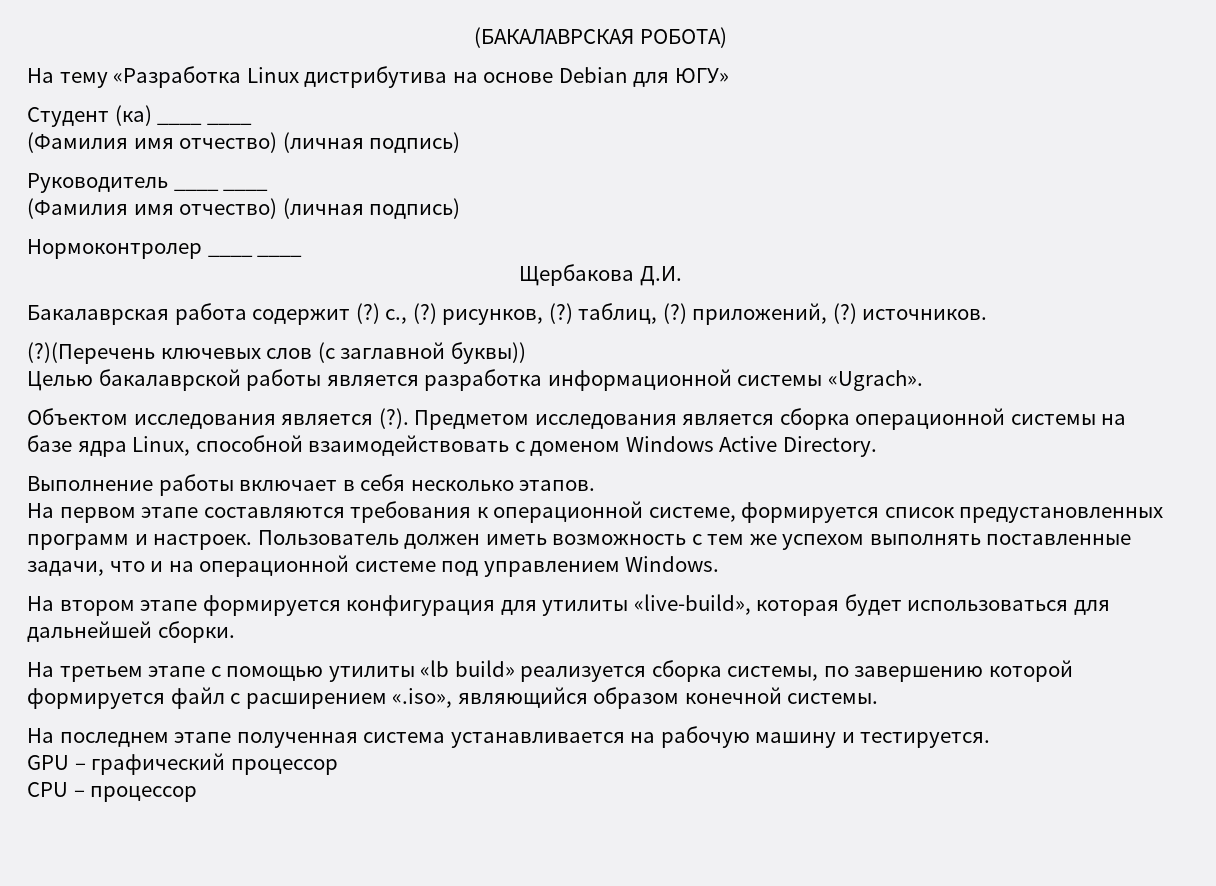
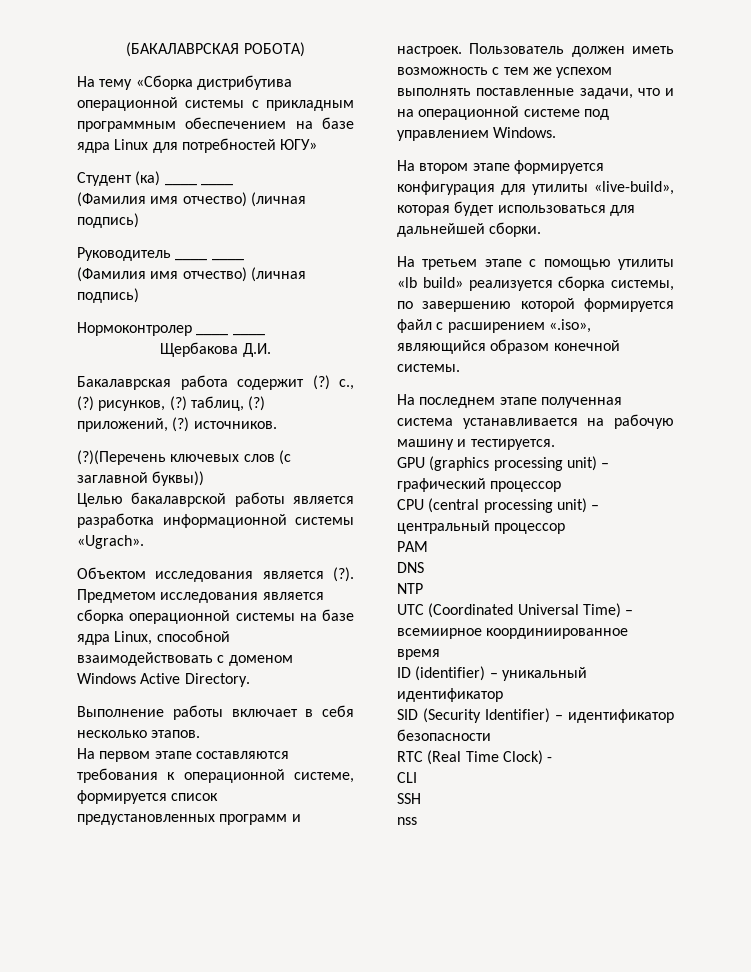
[113,66,670,88] «Разработка Linux дистрибутива на основе Debian для -> [135,75,292,90] [77,97,354,111] [77,117,354,132] [77,138,276,153] «Сборка дистрибутива операционной системы с прикладным программным обеспечением на базе ядра Linux для потребностей
(69, 762) none -> [429,456,597,471] (graphics processing unit)
[73,786,198,802] – процессор -> [428,498,600,513] [397,520,566,534] [397,541,428,552] [397,562,424,573] [397,583,423,594] [397,603,634,618] [397,628,629,639] [397,649,440,660] [397,666,587,681] [397,688,503,702] [397,708,674,723] [397,729,491,741] [397,750,553,765] [397,772,417,783] [397,793,421,804] [397,817,417,825] (central processing unit) – центральный процессор // PAM // DNS // NTP // UTC (Coordinated Universal Time) – всемиирное координиированное время // ID (identifier) – уникальный идентификатор // SID (Security Identifier) – идентификатор безопасности // RTC (Real Time Clock) - // CLI // SSH // nss

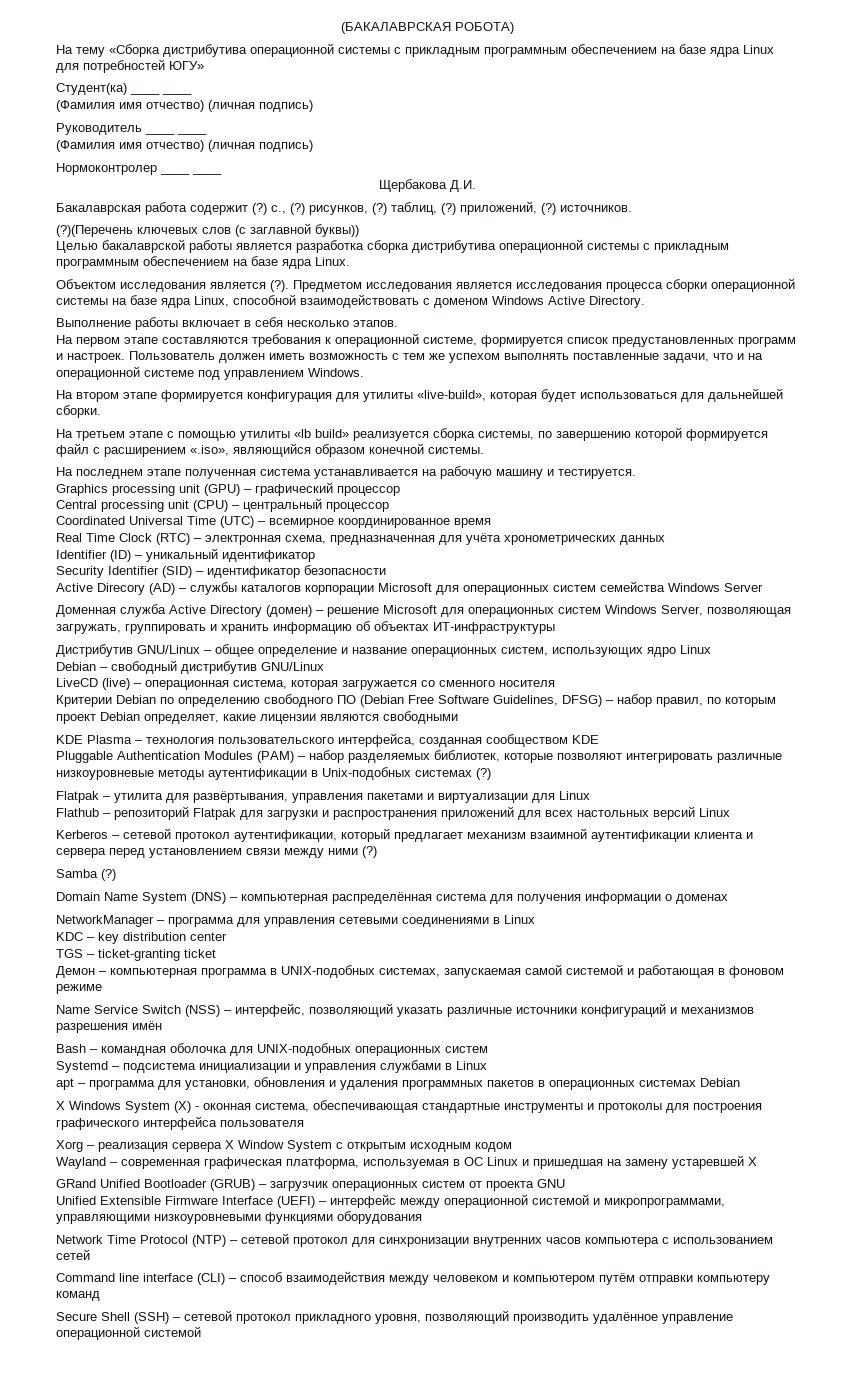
[77,171,161,186] Студент (ка) -> [56,83,127,95] Студент(ка)
[162,514,354,528] [77,535,144,549] информационной системы «Ugrach». -> [367,239,729,253] [56,256,350,269] сборка дистрибутива операционной системы с прикладным программным обеспечением на базе ядра Linux.
[77,609,124,624] сборка -> [516,279,707,292] исследования процесса сборки
[397,456,597,471] GPU (graphics processing unit) -> [56,484,240,496] Graphics processing unit (GPU)
[397,498,587,513] CPU (central processing unit) -> [56,500,228,512] Central processing unit (CPU)
[397,541,428,552] [397,562,424,573] [397,583,423,594] [397,603,634,618] [397,628,629,639] [397,649,440,660] [397,666,486,681] PAM // DNS // NTP // UTC (Coordinated Universal Time) – всемиирное координиированное время // ID (identifier) -> [56,516,491,528] [56,533,665,545] [56,550,131,562] Coordinated Universal Time (UTC) – всемирное координированное время // Real Time Clock (RTC) – электронная схема, предназначенная для учёта хронометрических данных // Identifier (ID)
[397,708,550,723] SID (Security Identifier) -> [56,566,192,578] Security Identifier (SID)
[397,750,553,765] [397,772,417,783] [397,793,421,804] [397,817,417,825] RTC (Real Time Clock) - // CLI // SSH // nss -> [56,581,763,595] [56,604,791,617] [56,621,555,634] [56,644,711,657] [56,660,324,674] [56,678,555,690] [56,694,776,707] [56,711,458,724] [56,733,599,747] [56,750,782,763] [56,767,491,780] [56,791,590,803] [56,806,730,820] [56,828,753,842] [56,846,377,858] [56,869,116,881] [56,892,728,904] [56,915,535,927] [56,932,227,944] [56,949,216,961] [56,964,784,978] [56,984,102,994] [56,1003,754,1017] [56,1021,162,1033] [56,1043,488,1056] [56,1060,487,1073] [56,1077,740,1090] [56,1100,762,1113] [56,1116,304,1130] [56,1140,512,1152] [56,1155,757,1169] [56,1179,565,1191] [56,1194,725,1208] [56,1211,422,1224] [56,1233,773,1247] [56,1249,90,1260] [56,1271,770,1285] [56,1291,100,1301] [56,1310,733,1324] [56,1326,201,1340] Active Direcory (AD) – службы каталогов корпорации Microsoft для операционных систем семейства Windows Server // Доменная служба Active Directory (домен) – решение Microsoft для операционных систем Windows Server, позволяющая загружать, группировать и хранить информацию об объектах ИТ-инфраструктуры // Дистрибутив GNU/Linux – общее определение и название операционных систем, использующих ядро Linux // Debian – свободный дистрибутив GNU/Linux // LiveCD (live) – операционная система, которая загружается со сменного носителя // Критерии Debian по определению свободного ПО (Debian Free Software Guidelines, DFSG) – набор правил, по которым проект Debian определяет, какие лицензии являются свободными // KDE Plasma – технология пользовательского интерфейса, созданная сообществом KDE // Pluggable Authentication Modules (PAM) – набор разделяемых библиотек, которые позволяют интегрировать различные низкоуровневые методы аутентификации в Unix-подобных системах (?) // Flatpak – утилита для развёртывания, управления пакетами и виртуализации для Linux // Flathub – репозиторий Flatpak для загрузки и распространения приложений для всех настольных версий Linux // Kerberos – сетевой протокол аутентификации, который предлагает механизм взаимной аутентификации клиента и сервера перед установлением связи между ними (?) // Samba (?) // Domain Name System (DNS) – компьютерная распределённая система для получения информации о доменах // NetworkManager – программа для управления сетевыми соединениями в Linux // KDC – key distribution center // TGS – ticket-granting ticket // Демон – компьютерная программа в UNIX-подобных системах, запускаемая самой системой и работающая в фоновом режиме // Name Service Switch (NSS) – интерфейс, позволяющий указать различные источники конфигураций и механизмов разрешения имён // Bash – командная оболочка для UNIX-подобных операционных систем // Systemd – подсистема инициализации и управления службами в Linux // apt – программа для установки, обновления и удаления программных пакетов в операционных системах Debian // X Windows System (X) - оконная система, обеспечивающая стандартные инструменты и протоколы для построения графического интерфейса пользователя // Xorg – реализация сервера X Window System с открытым исходным кодом // Wayland – современная графическая платформа, используемая в ОС Linux и пришедшая на замену устаревшей X // GRand Unified Bootloader (GRUB) – загрузчик операционных систем от проекта GNU // Unified Extensible Firmware Interface (UEFI) – интерфейс между операционной системой и микропрограммами, управляющими низкоуровневыми функциями оборудования // Network Time Protocol (NTP) – сетевой протокол для синхронизации внутренних часов компьютера с использованием сетей // Command line interface (CLI) – способ взаимодействия между человеком и компьютером путём отправки компьютеру команд // Secure Shell (SSH) – сетевой протокол прикладного уровня, позволяющий производить удалённое управление операционной системой

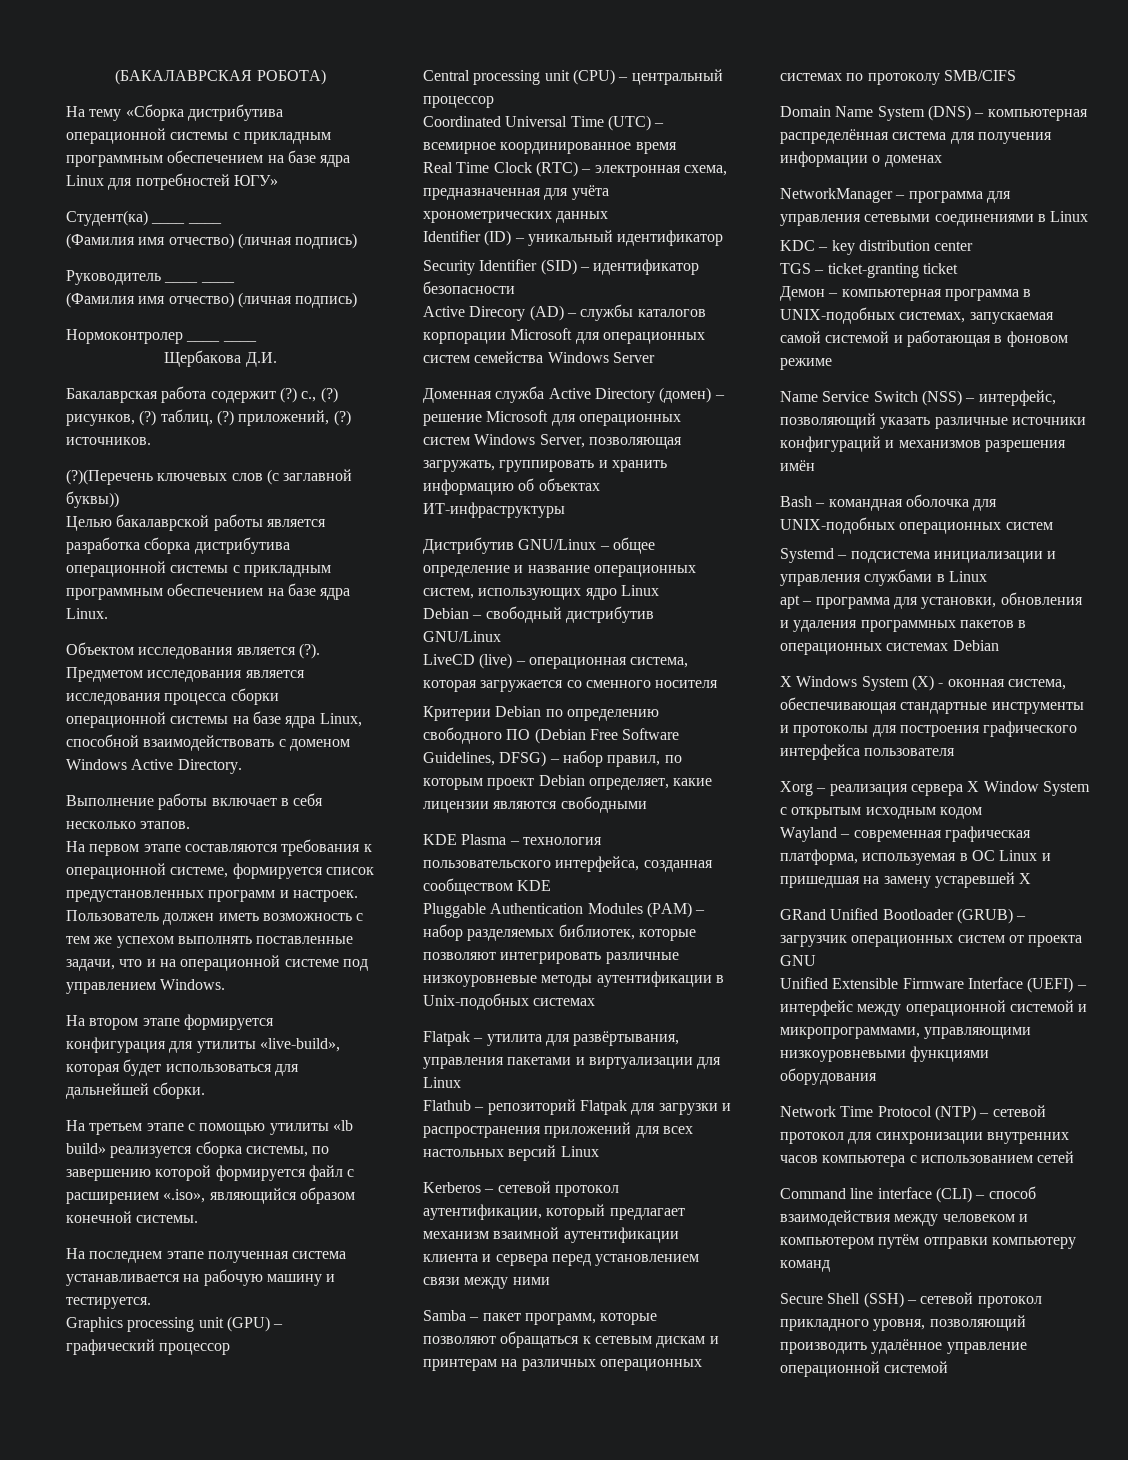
[476,768,491,780] (?) -> (596, 1002) none
[362,846,377,858] (?) -> (550, 1281) none
[101,869,116,881] (?) -> [469,1313,658,1325] [423,1331,719,1348] [423,1359,702,1371] [780,70,1016,85] – пакет программ, которые позволяют обращаться к сетевым дискам и принтерам на различных операционных системах по протоколу SMB/CIFS

